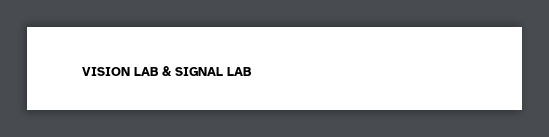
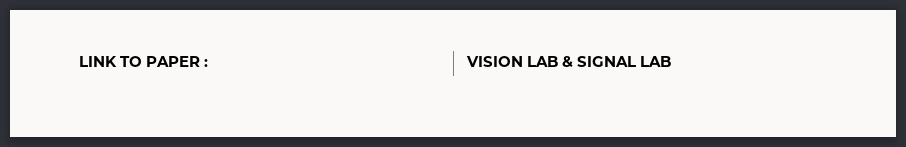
(82, 71) none -> [79,56,209,67] LINK TO PAPER : //

